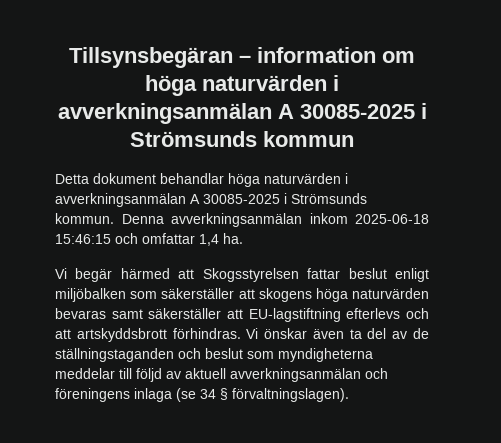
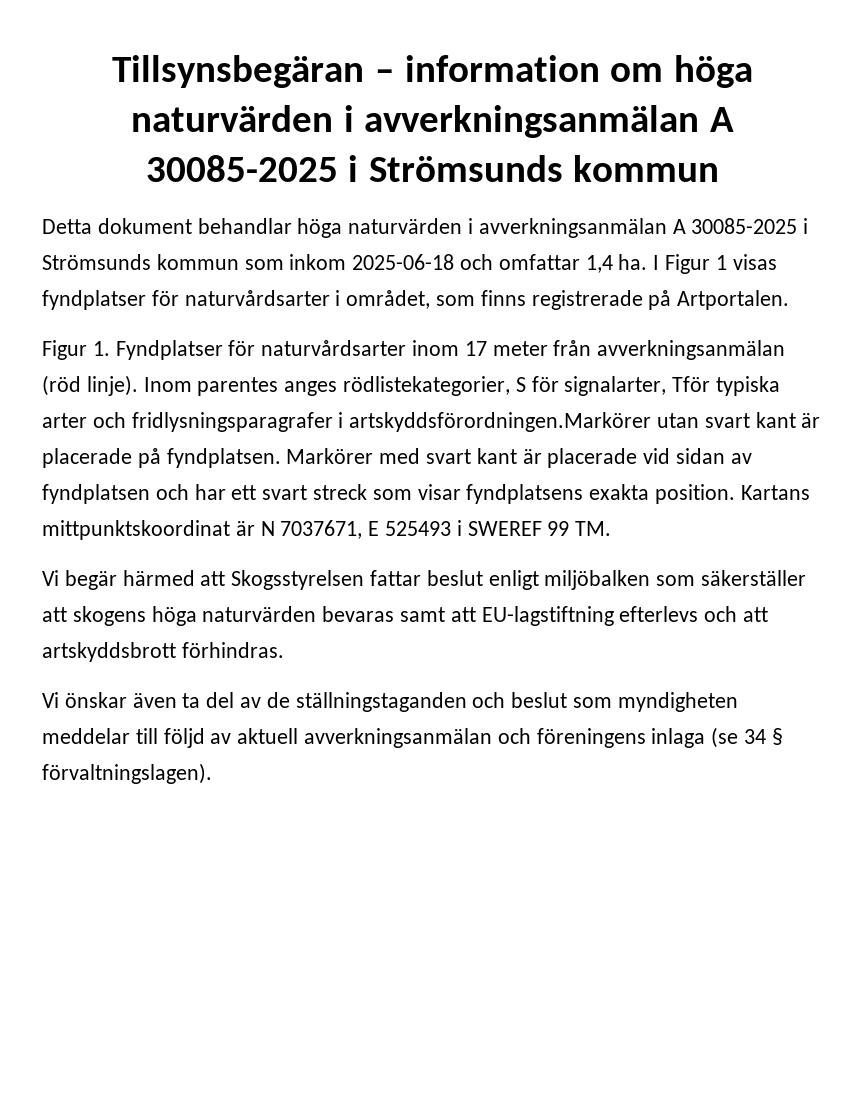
[55,213,302,227] kommun. Denna avverkningsanmälan -> [156,254,284,270] kommun som
[55,234,111,244] 15:46:15 -> (455, 262) none
(243, 238) none -> [653,254,777,274] [42,290,790,310] [42,340,786,360] [42,375,781,396] [42,412,821,432] [42,448,752,468] [42,484,810,504] [42,520,612,540] I Figur 1 visas fyndplatser för naturvårdsarter i området, som finns registrerade på Artportalen. // Figur 1. Fyndplatser för naturvårdsarter inom 17 meter från avverkningsanmälan (röd linje). Inom parentes anges rödlistekategorier, S för signalarter, Tför typiska arter och fridlysningsparagrafer i artskyddsförordningen.Markörer utan svart kant är placerade på fyndplatsen. Markörer med svart kant är placerade vid sidan av fyndplatsen och har ett svart streck som visar fyndplatsens exakta position. Kartans mittpunktskoordinat är N 7037671, E 525493 i SWEREF 99 TM.
[148,308,222,319] säkerställer -> (446, 614) none
(241, 333) none -> (284, 650) //
[278,348,373,362] myndigheterna -> [617,692,738,712] myndigheten

